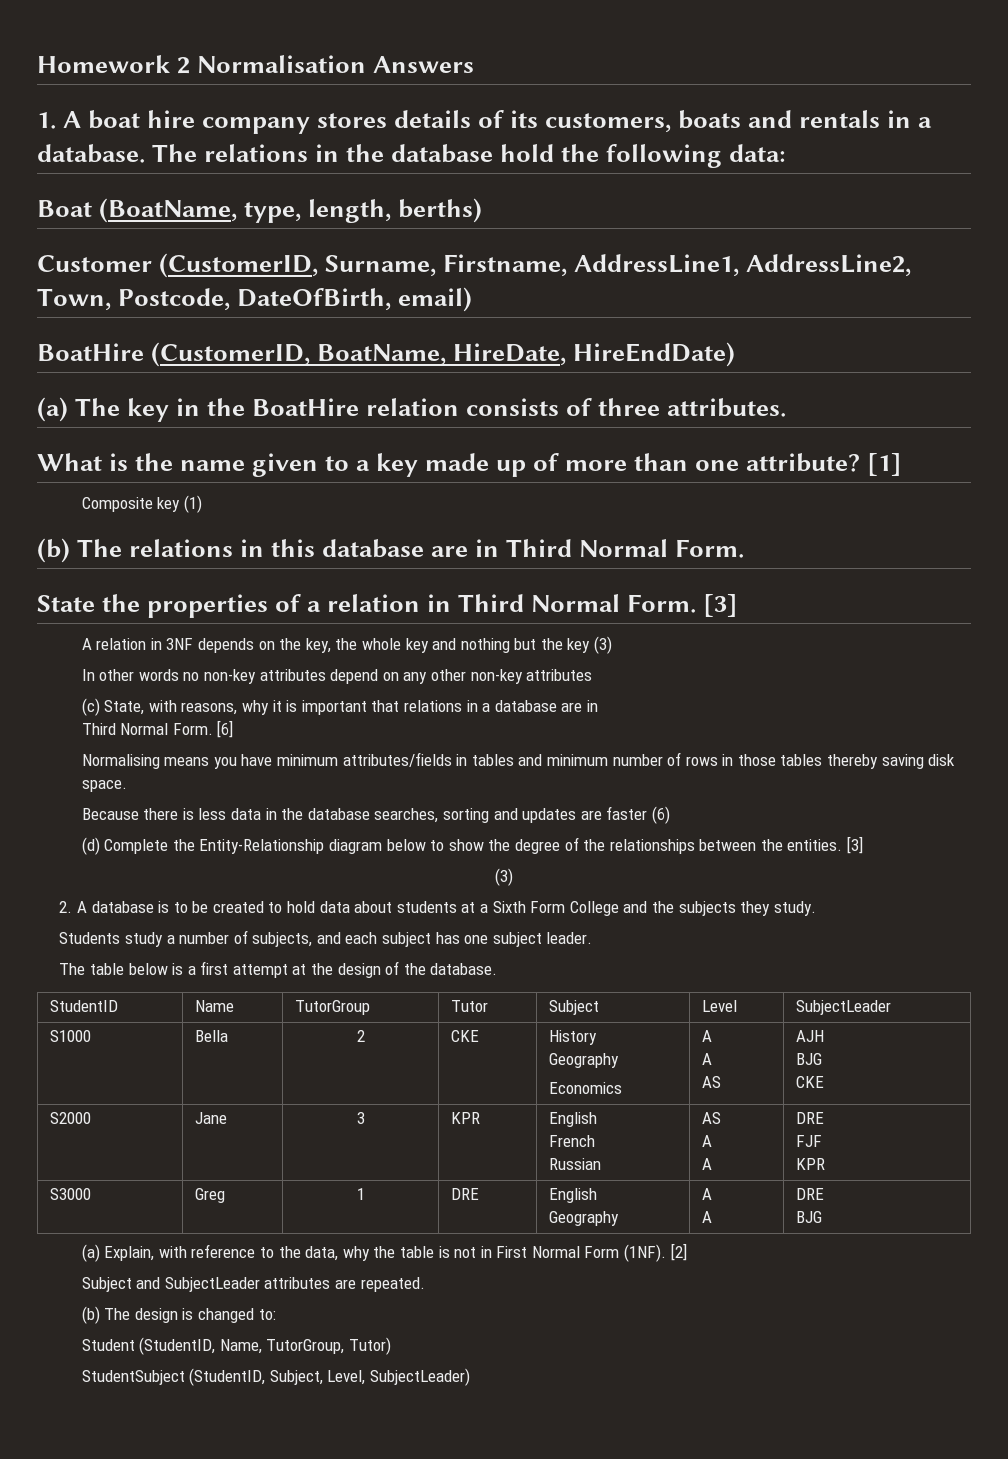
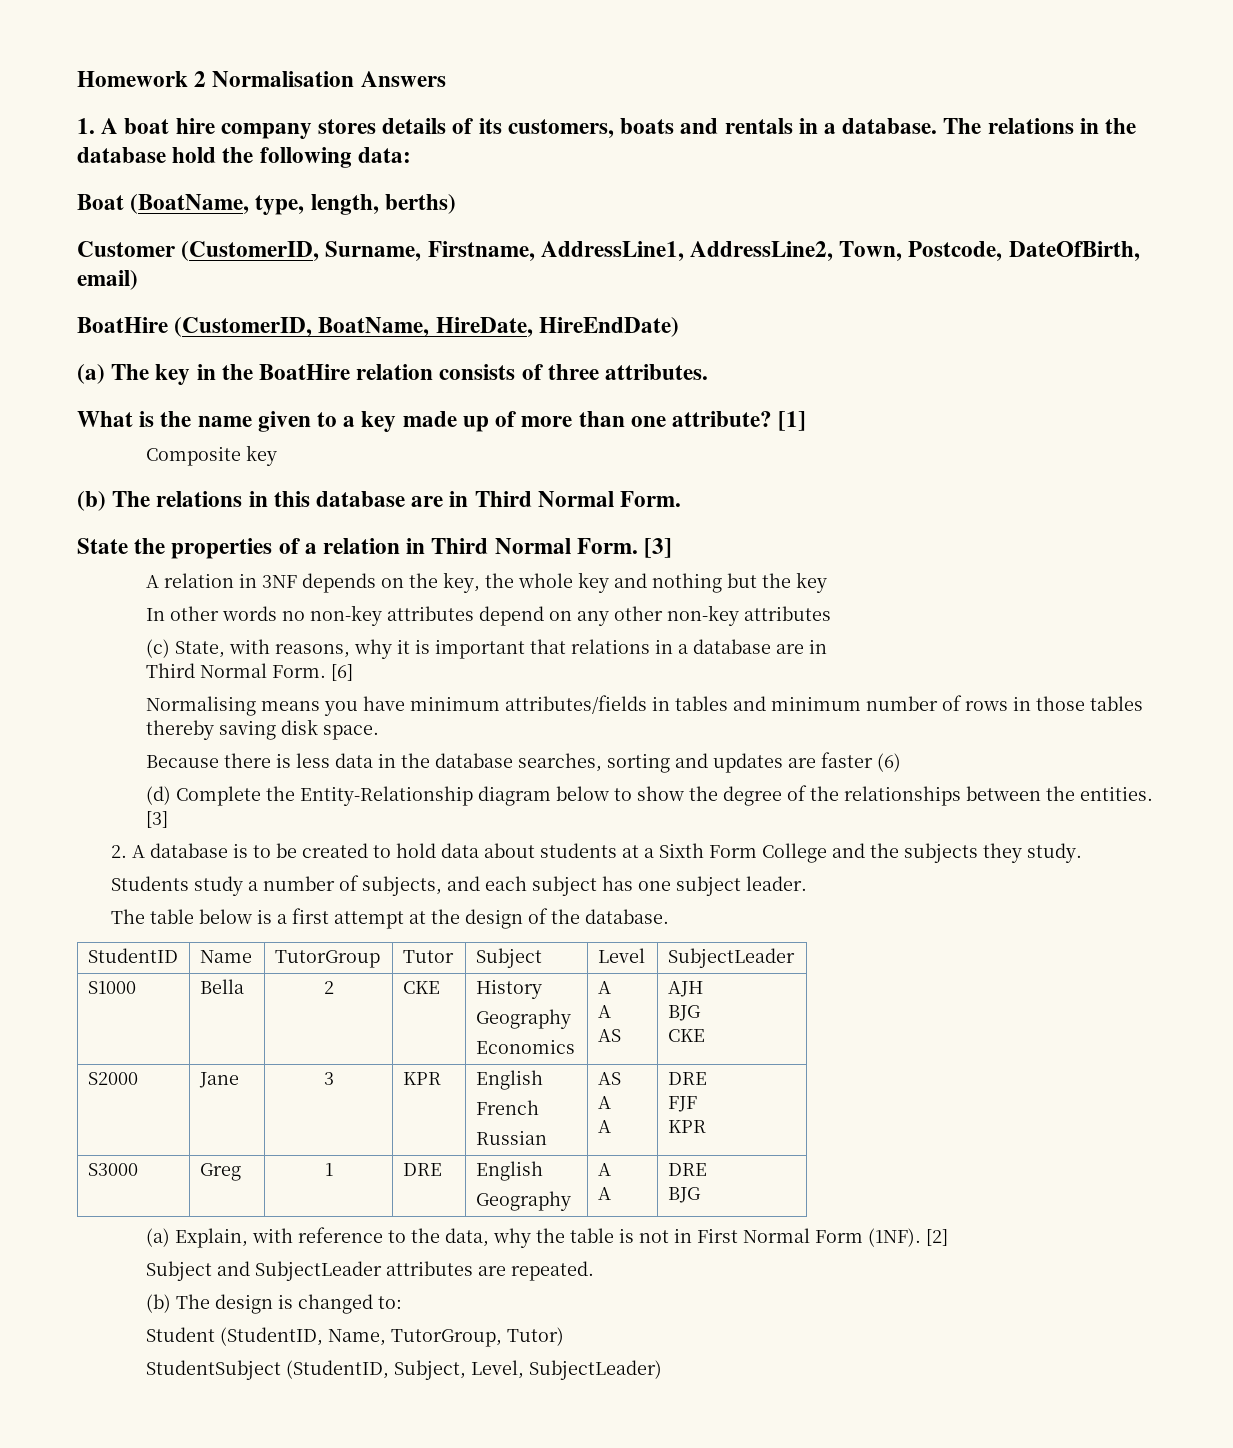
[183,495,202,513] (1) -> (277, 455) none
[594,636,613,654] (3) -> (827, 582) none
[495,868,513,886] // (3) -> (168, 819) none

